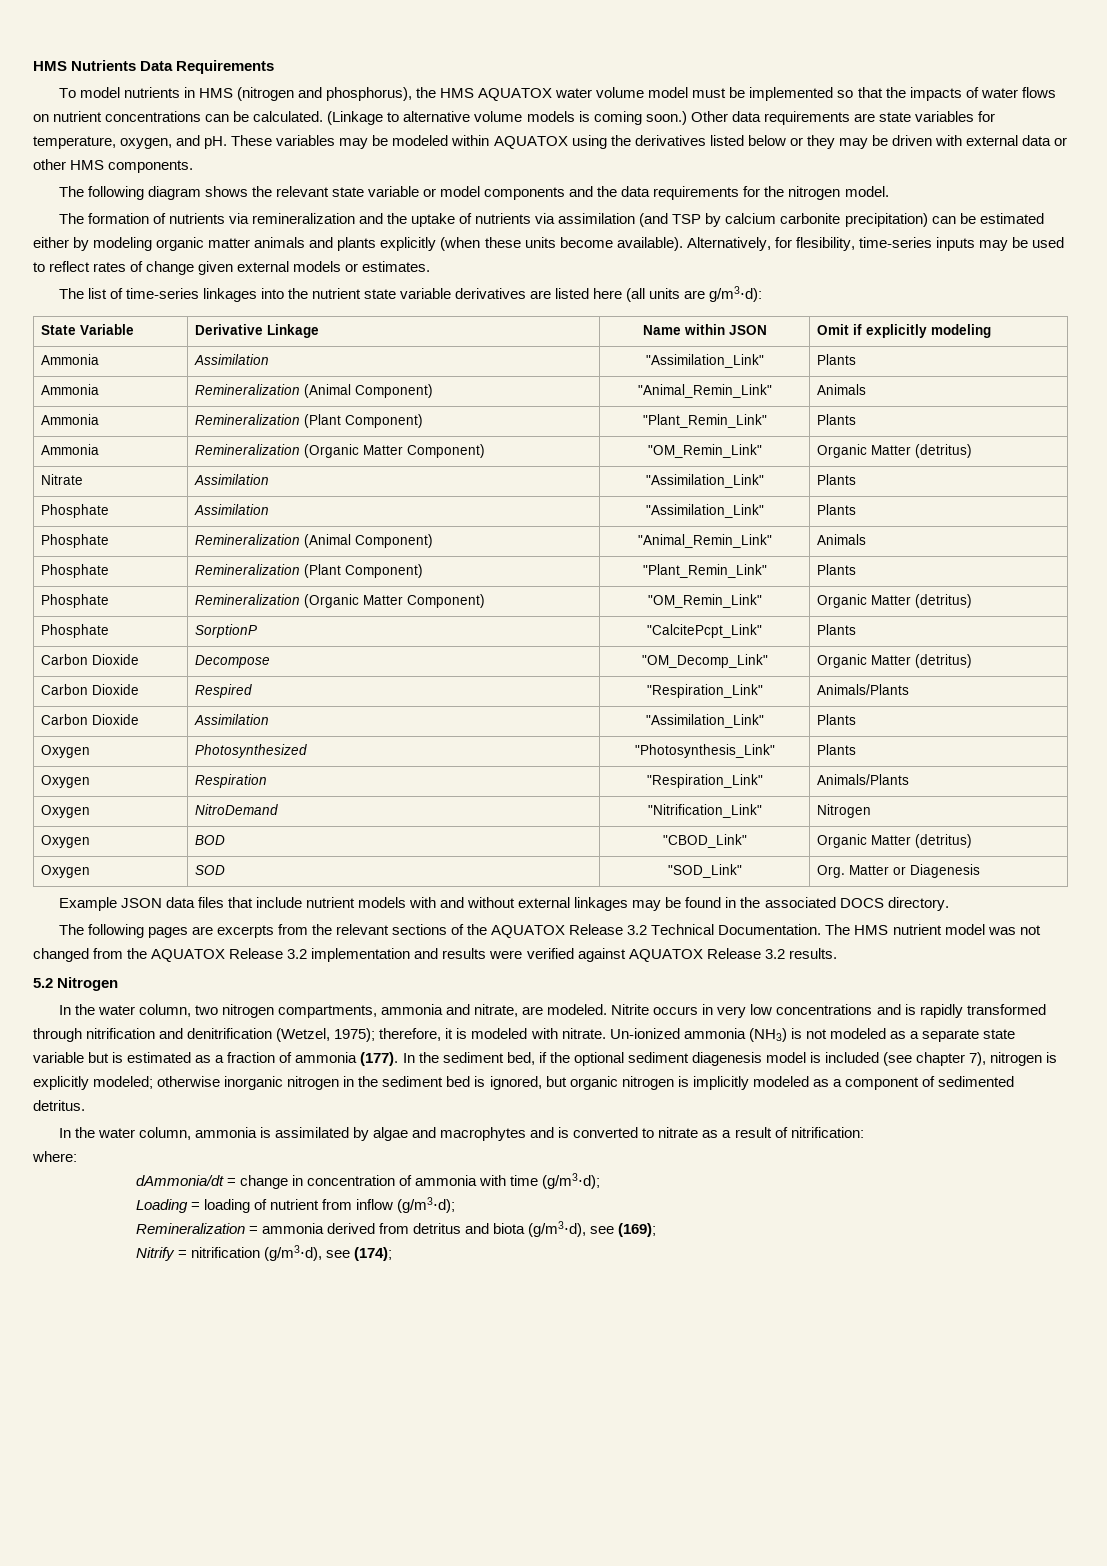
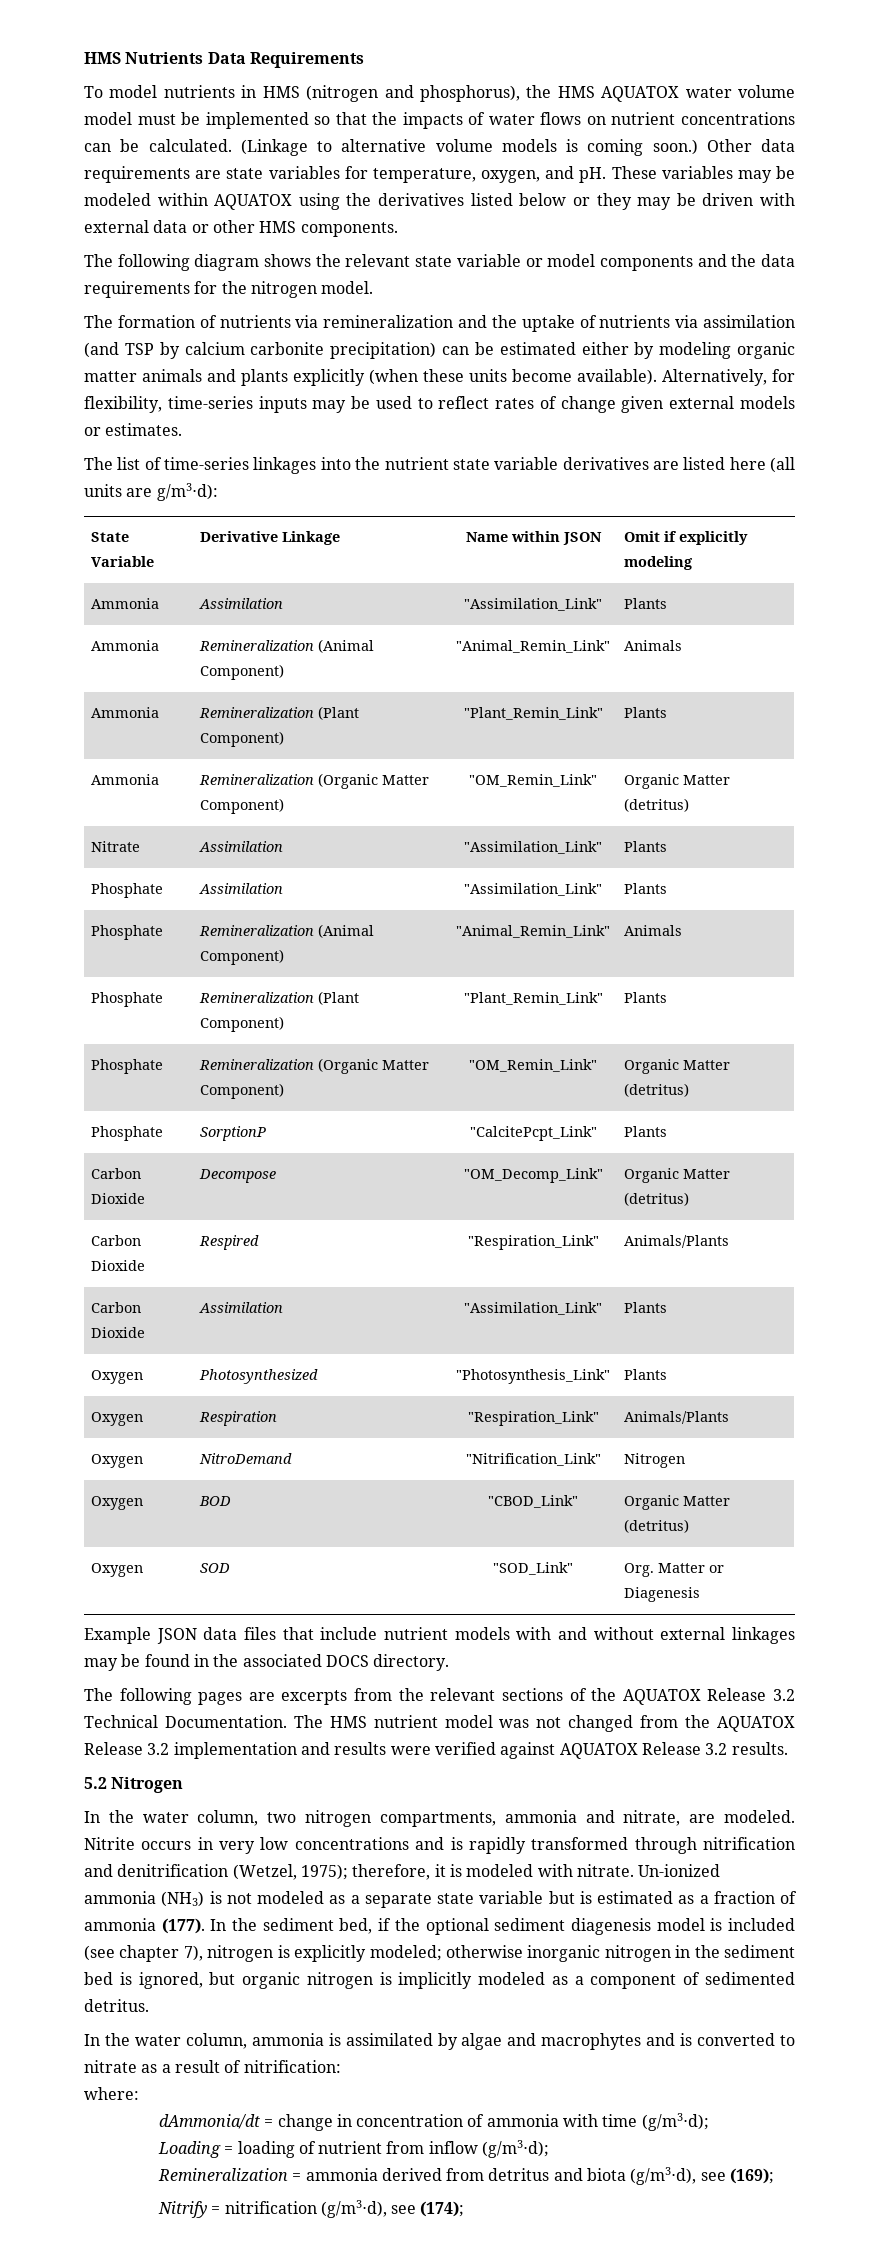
[795,237,855,251] flesibility, -> [84,396,162,413] flexibility,

